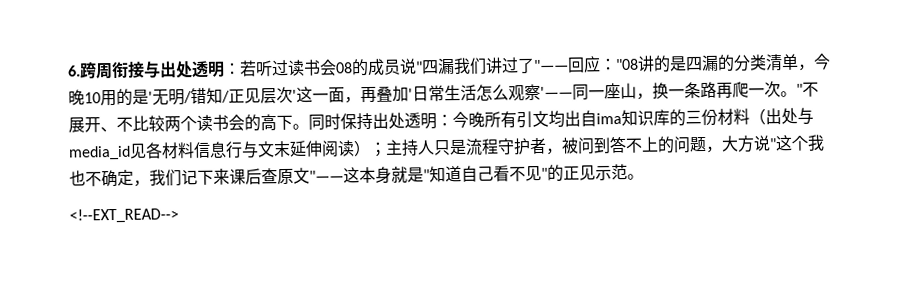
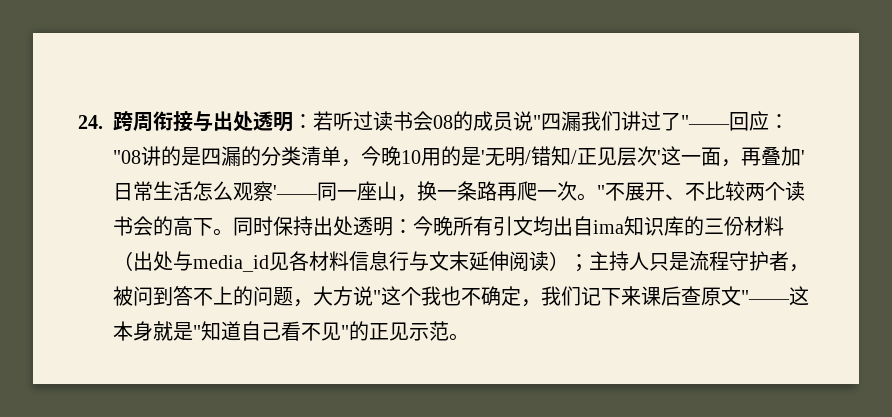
[67,65,81,77] 6. -> [78,115,103,129] 24.
[69,208,179,224] // <!--EXT_READ--> -> (469, 337) none

